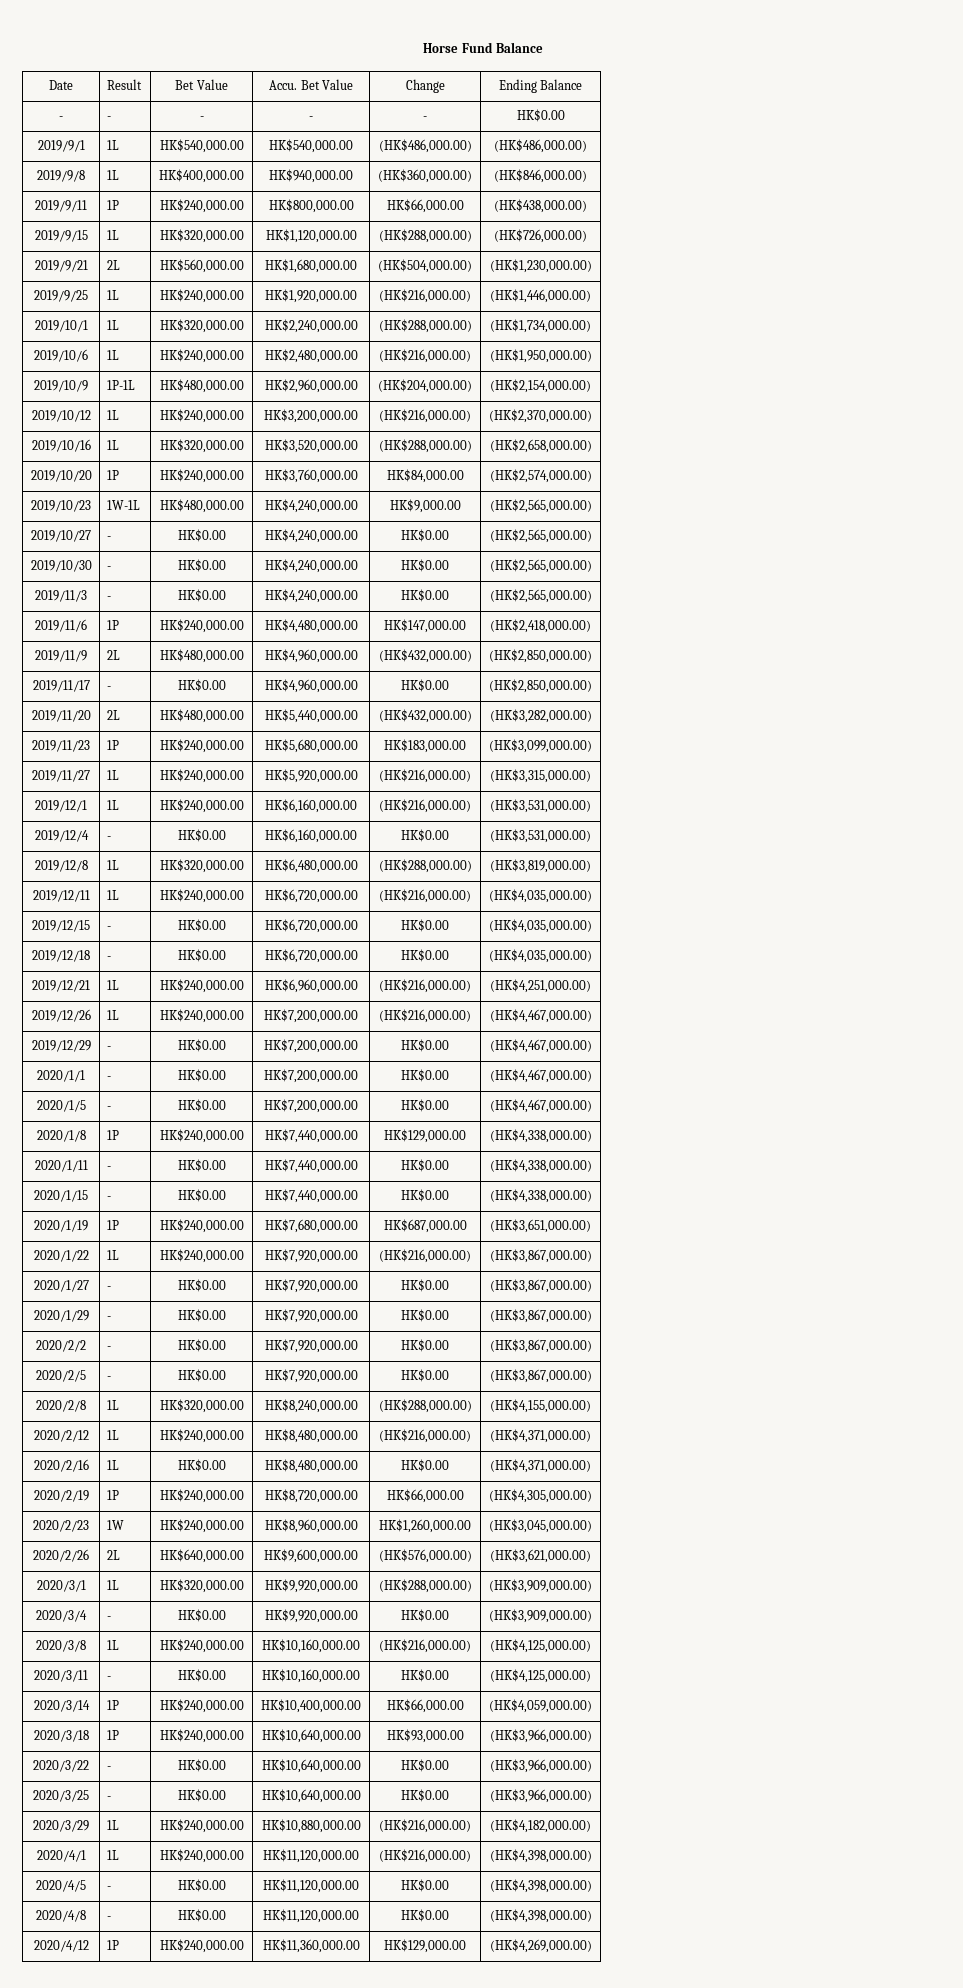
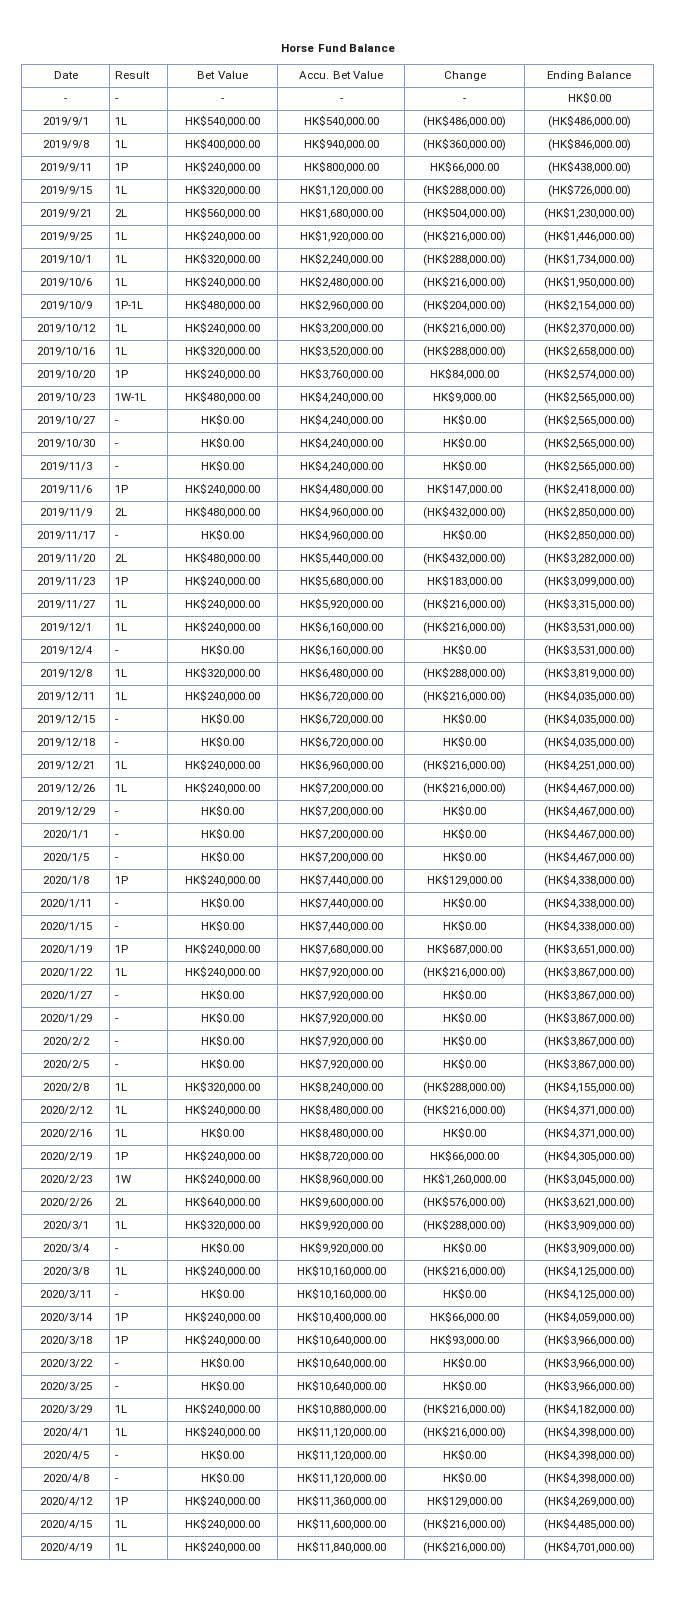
(592, 1946) none -> [39,1520,92,1529] [114,1520,127,1528] [185,1518,260,1530] [296,1518,386,1530] [423,1518,506,1531] [543,1518,635,1531] [39,1543,92,1552] [114,1543,127,1551] [185,1541,260,1553] [296,1541,386,1553] [423,1541,506,1554] [543,1541,635,1554] // 2020/4/15 | 1L | HK$240,000.00 | HK$11,600,000.00 | (HK$216,000.00) | (HK$4,485,000.00) // 2020/4/19 | 1L | HK$240,000.00 | HK$11,840,000.00 | (HK$216,000.00) | (HK$4,701,000.00)

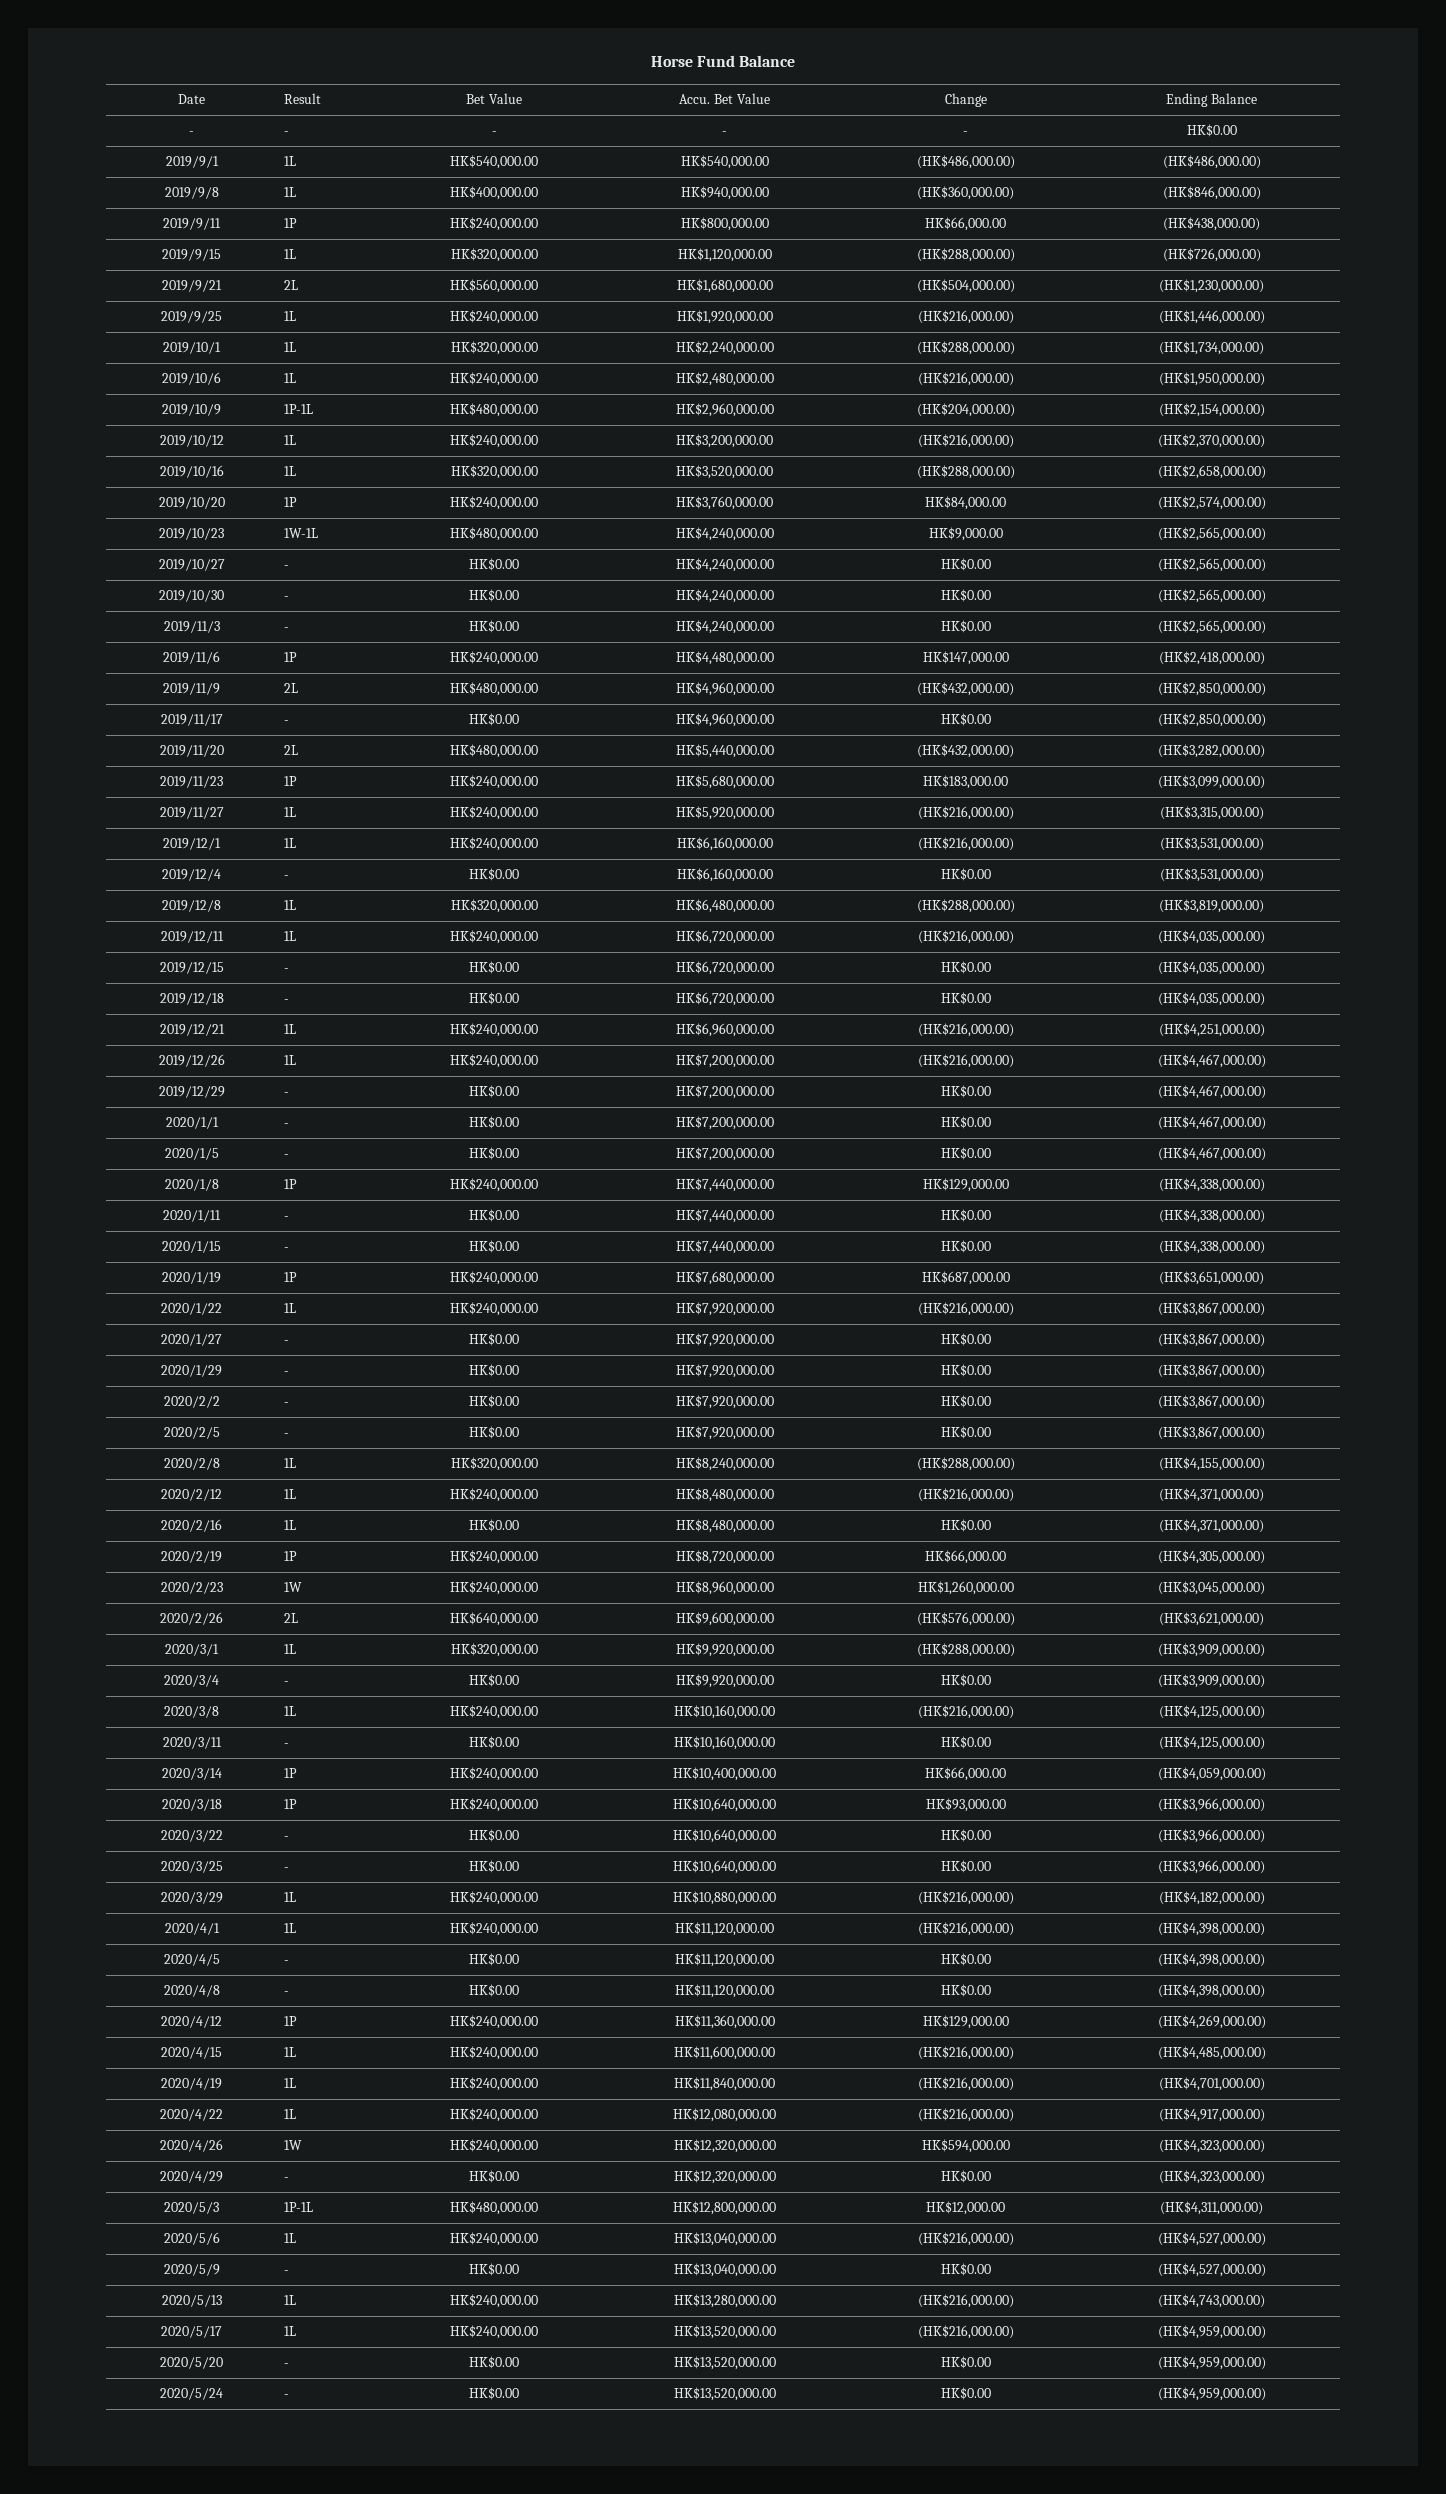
(635, 1547) none -> [160,2109,223,2121] [284,2109,297,2119] [450,2108,538,2122] [673,2108,776,2122] [917,2108,1014,2122] [1158,2108,1265,2122] [160,2139,223,2152] [284,2140,303,2150] [450,2139,538,2153] [673,2139,776,2153] [921,2139,1010,2153] [1158,2139,1265,2153] [160,2171,223,2183] [284,2177,290,2181] [469,2170,519,2183] [673,2170,776,2184] [940,2170,991,2183] [1158,2170,1265,2184] [164,2202,219,2214] [284,2202,314,2212] [450,2201,538,2215] [673,2201,776,2215] [926,2201,1005,2215] [1160,2201,1263,2215] [163,2232,220,2245] [284,2233,297,2243] [450,2232,538,2246] [673,2232,776,2246] [917,2232,1014,2246] [1157,2232,1266,2246] [163,2264,220,2276] [284,2270,290,2274] [469,2263,519,2276] [673,2263,776,2277] [940,2263,991,2276] [1157,2263,1266,2277] [161,2295,222,2307] [284,2295,297,2305] [450,2294,538,2308] [673,2294,776,2308] [917,2294,1014,2308] [1158,2294,1265,2308] [161,2326,222,2338] [284,2326,297,2336] [450,2325,538,2339] [673,2325,776,2339] [917,2325,1014,2339] [1157,2325,1266,2339] [160,2357,223,2369] [284,2363,290,2367] [469,2356,519,2369] [673,2356,776,2370] [940,2356,991,2369] [1157,2356,1266,2370] [160,2388,223,2400] [284,2394,290,2398] [469,2387,519,2400] [673,2387,776,2401] [940,2387,991,2400] [1157,2387,1266,2401] // 2020/4/22 | 1L | HK$240,000.00 | HK$12,080,000.00 | (HK$216,000.00) | (HK$4,917,000.00) // 2020/4/26 | 1W | HK$240,000.00 | HK$12,320,000.00 | HK$594,000.00 | (HK$4,323,000.00) // 2020/4/29 | - | HK$0.00 | HK$12,320,000.00 | HK$0.00 | (HK$4,323,000.00) // 2020/5/3 | 1P-1L | HK$480,000.00 | HK$12,800,000.00 | HK$12,000.00 | (HK$4,311,000.00) // 2020/5/6 | 1L | HK$240,000.00 | HK$13,040,000.00 | (HK$216,000.00) | (HK$4,527,000.00) // 2020/5/9 | - | HK$0.00 | HK$13,040,000.00 | HK$0.00 | (HK$4,527,000.00) // 2020/5/13 | 1L | HK$240,000.00 | HK$13,280,000.00 | (HK$216,000.00) | (HK$4,743,000.00) // 2020/5/17 | 1L | HK$240,000.00 | HK$13,520,000.00 | (HK$216,000.00) | (HK$4,959,000.00) // 2020/5/20 | - | HK$0.00 | HK$13,520,000.00 | HK$0.00 | (HK$4,959,000.00) // 2020/5/24 | - | HK$0.00 | HK$13,520,000.00 | HK$0.00 | (HK$4,959,000.00)

